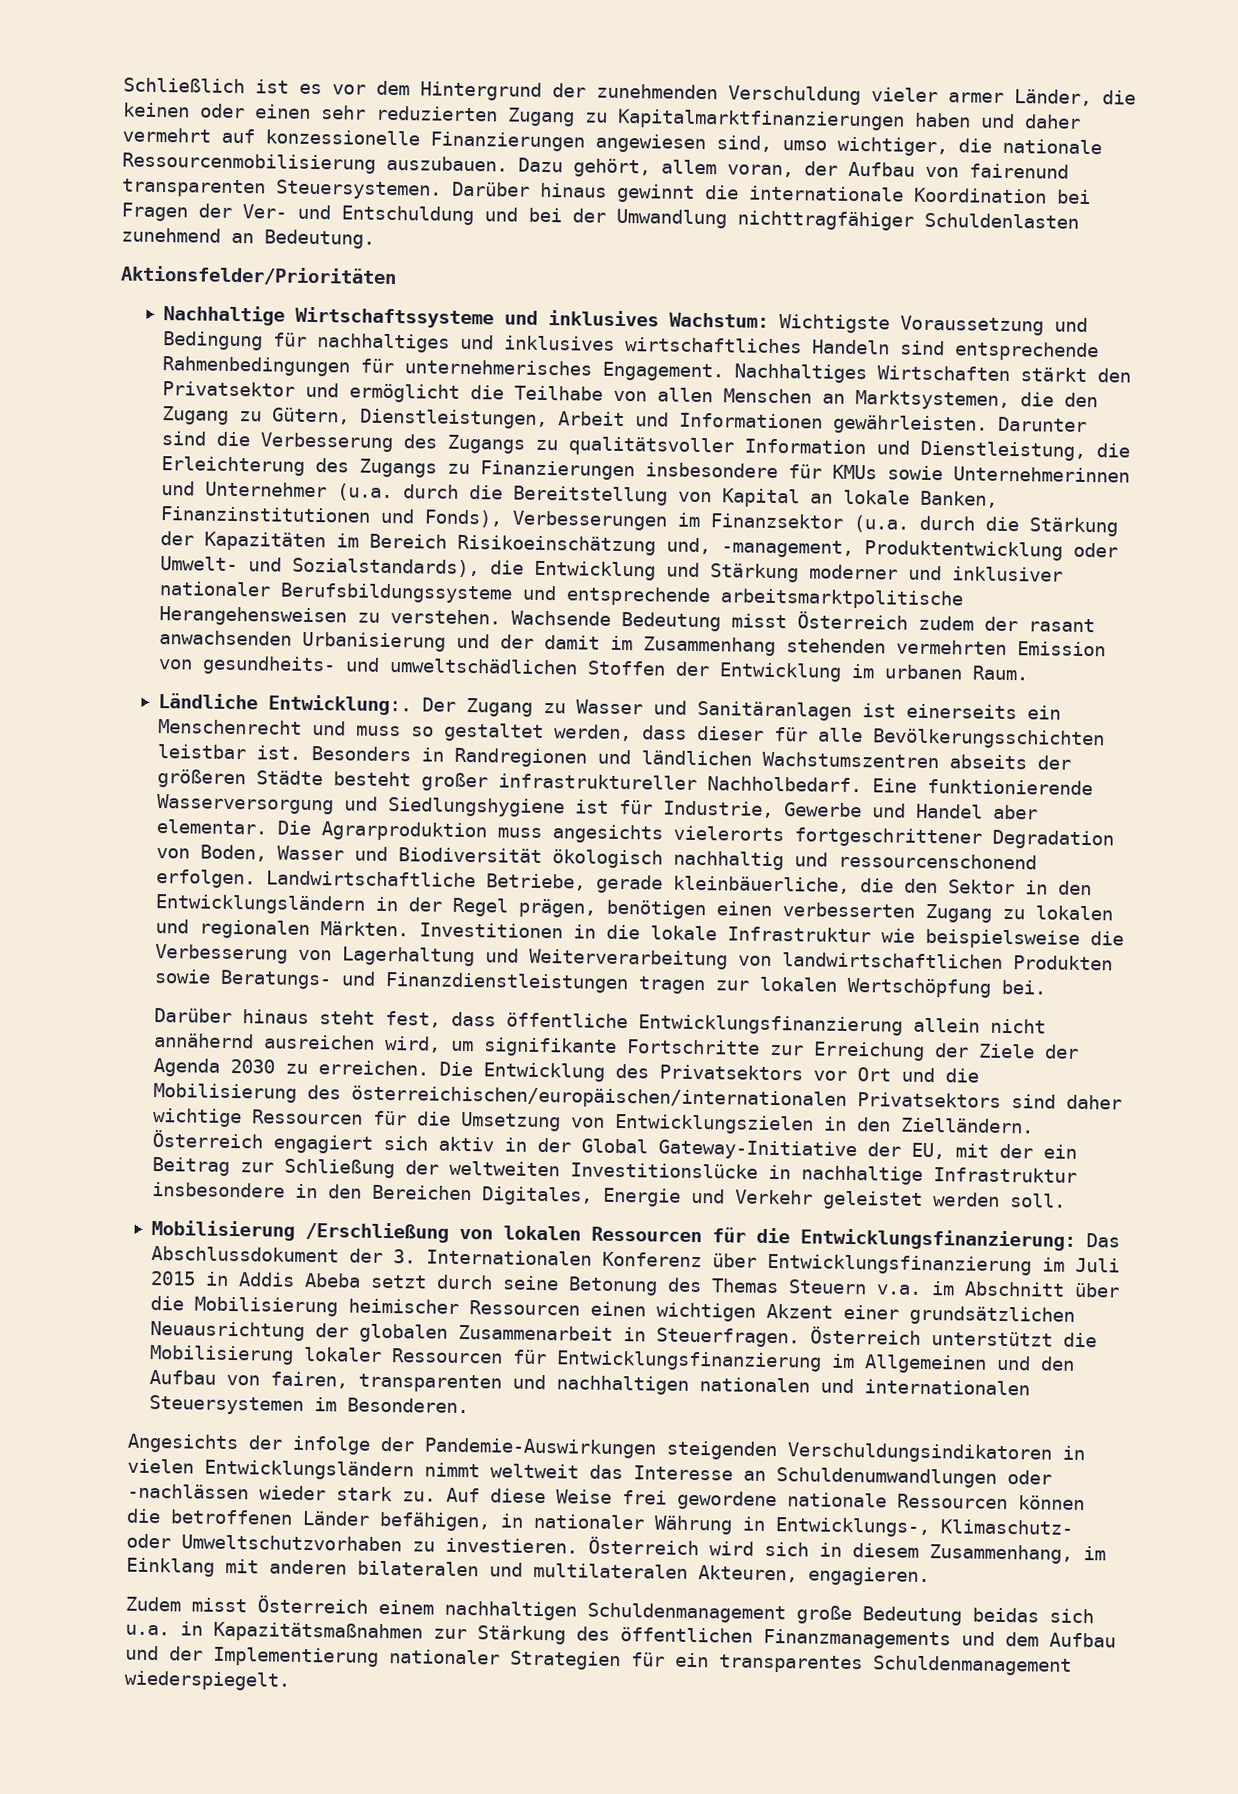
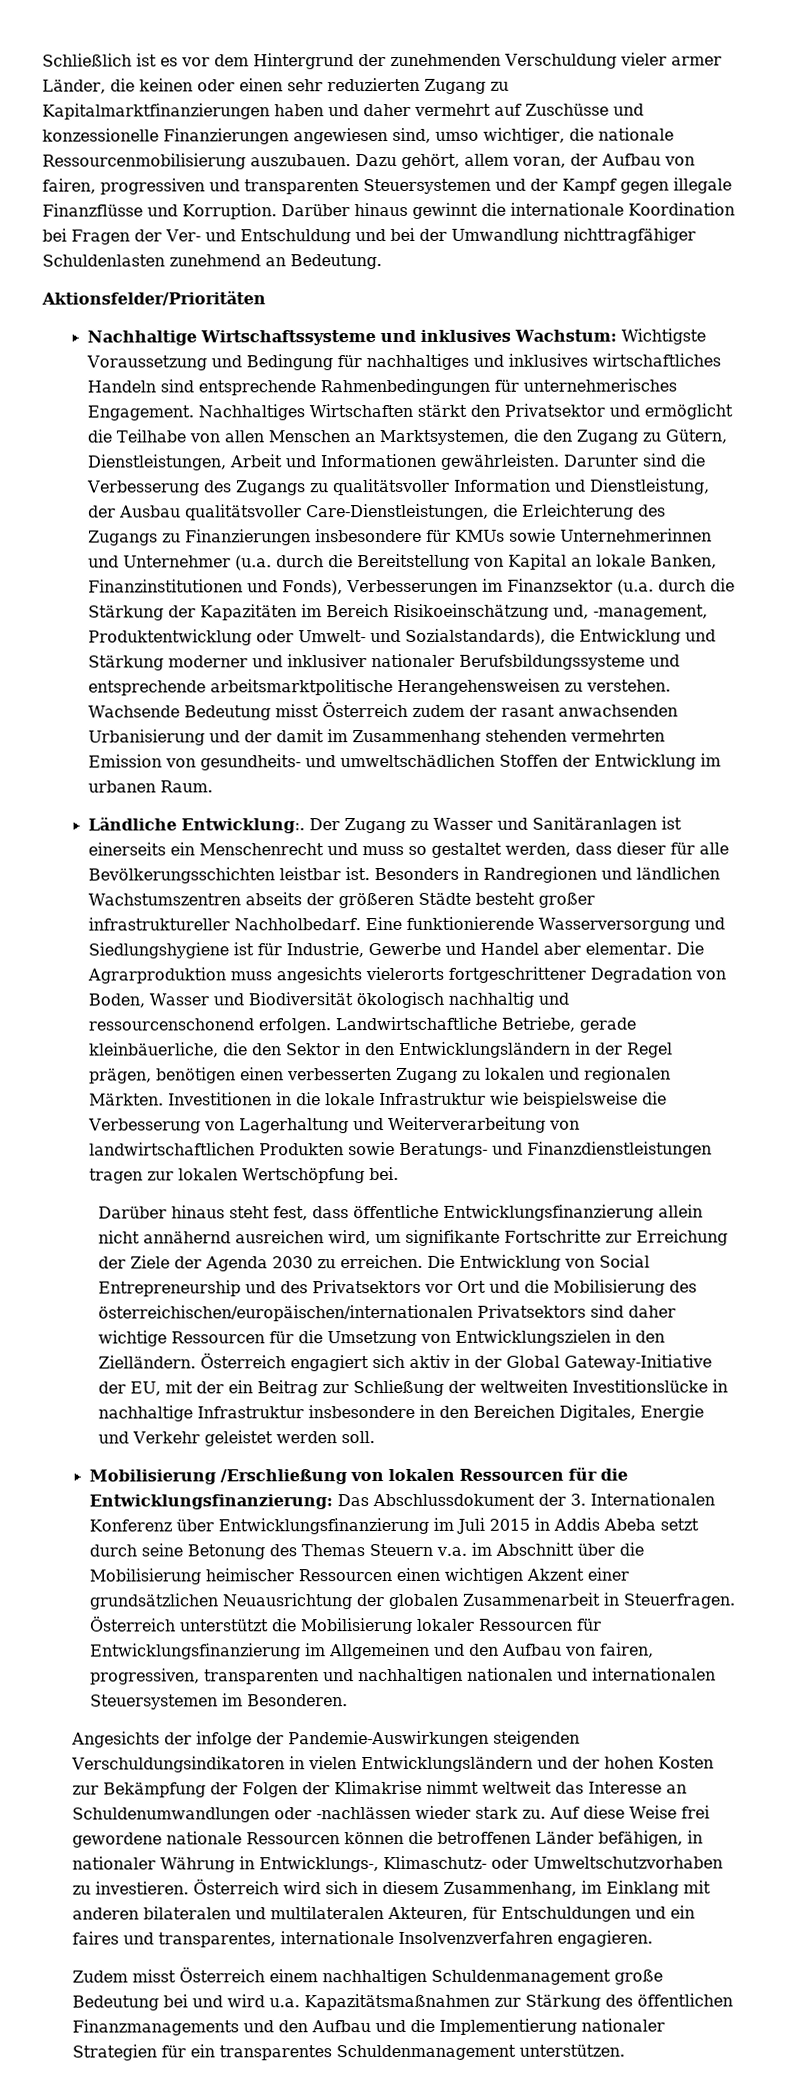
(255, 136) none -> [525,103,644,116] Zuschüsse und
[969,163,1069,179] [122,178,442,200] fairenund transparenten Steuersystemen. -> [42,177,732,195] [42,203,277,220] fairen, progressiven und transparenten Steuersystemen und der Kampf gegen illegale Finanzflüsse und Korruption.
(1086, 450) none -> [87,503,489,521] der Ausbau qualitätsvoller Care-Dienstleistungen,
(606, 1072) none -> [564,1254,651,1268] [98,1280,277,1297] von Social Entrepreneurship und
(348, 1380) none -> [89,1668,200,1685] progressiven,
(414, 1470) none -> [537,1756,715,1769] [72,1780,423,1798] und der hohen Kosten zur Bekämpfung der Folgen der Klimakrise
(798, 1574) none -> [472,1905,696,1922] [72,1931,554,1948] für Entschuldungen und ein faires und transparentes, internationale Insolvenzverfahren
[971,1607,1094,1624] [124,1621,203,1636] beidas sich u.a. in -> [163,1994,301,2008] bei und wird u.a.
[1004,1632,1039,1647] dem -> [278,2020,309,2033] den
[168,1646,203,1661] der -> [410,2018,436,2032] die
[123,1670,290,1691] wiederspiegelt. -> [519,2044,626,2057] unterstützen.

